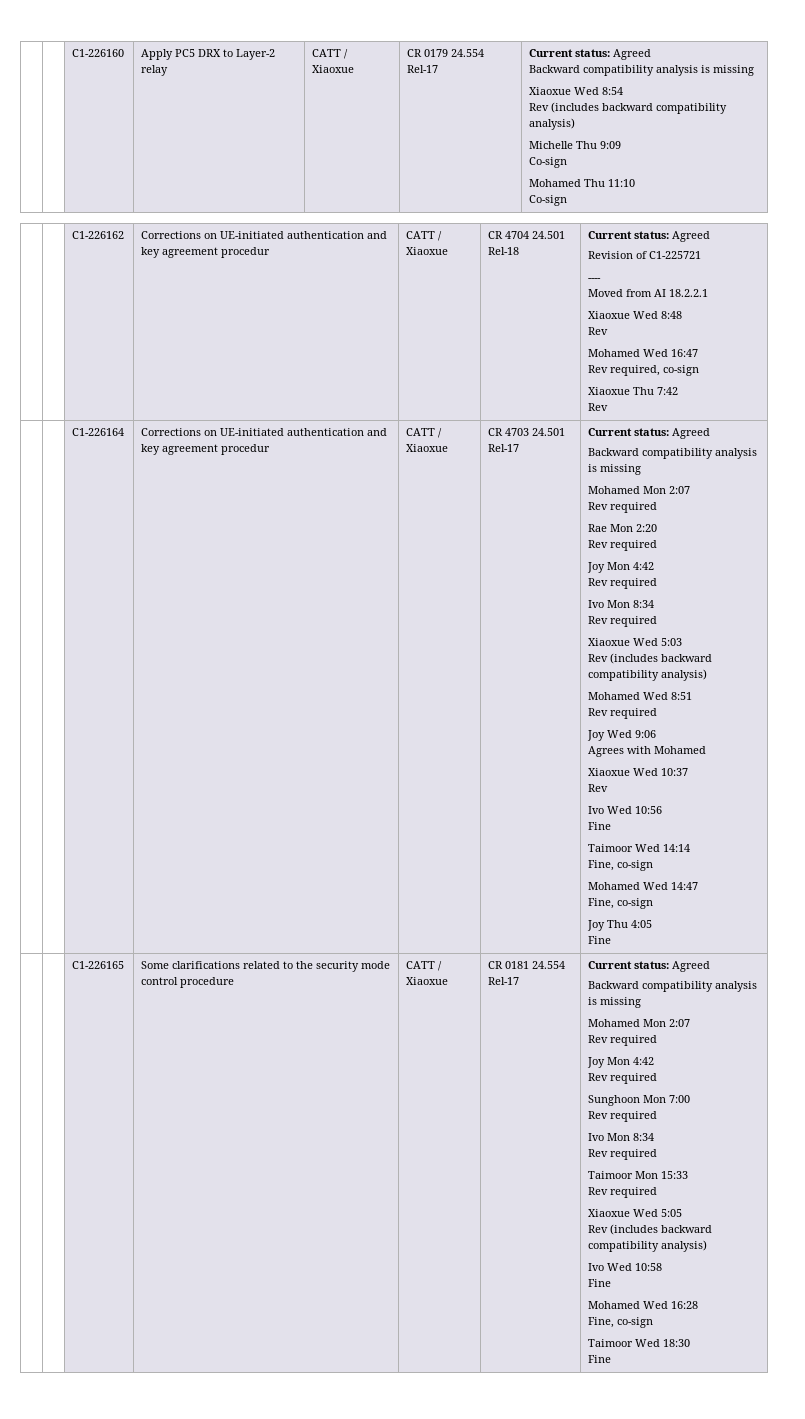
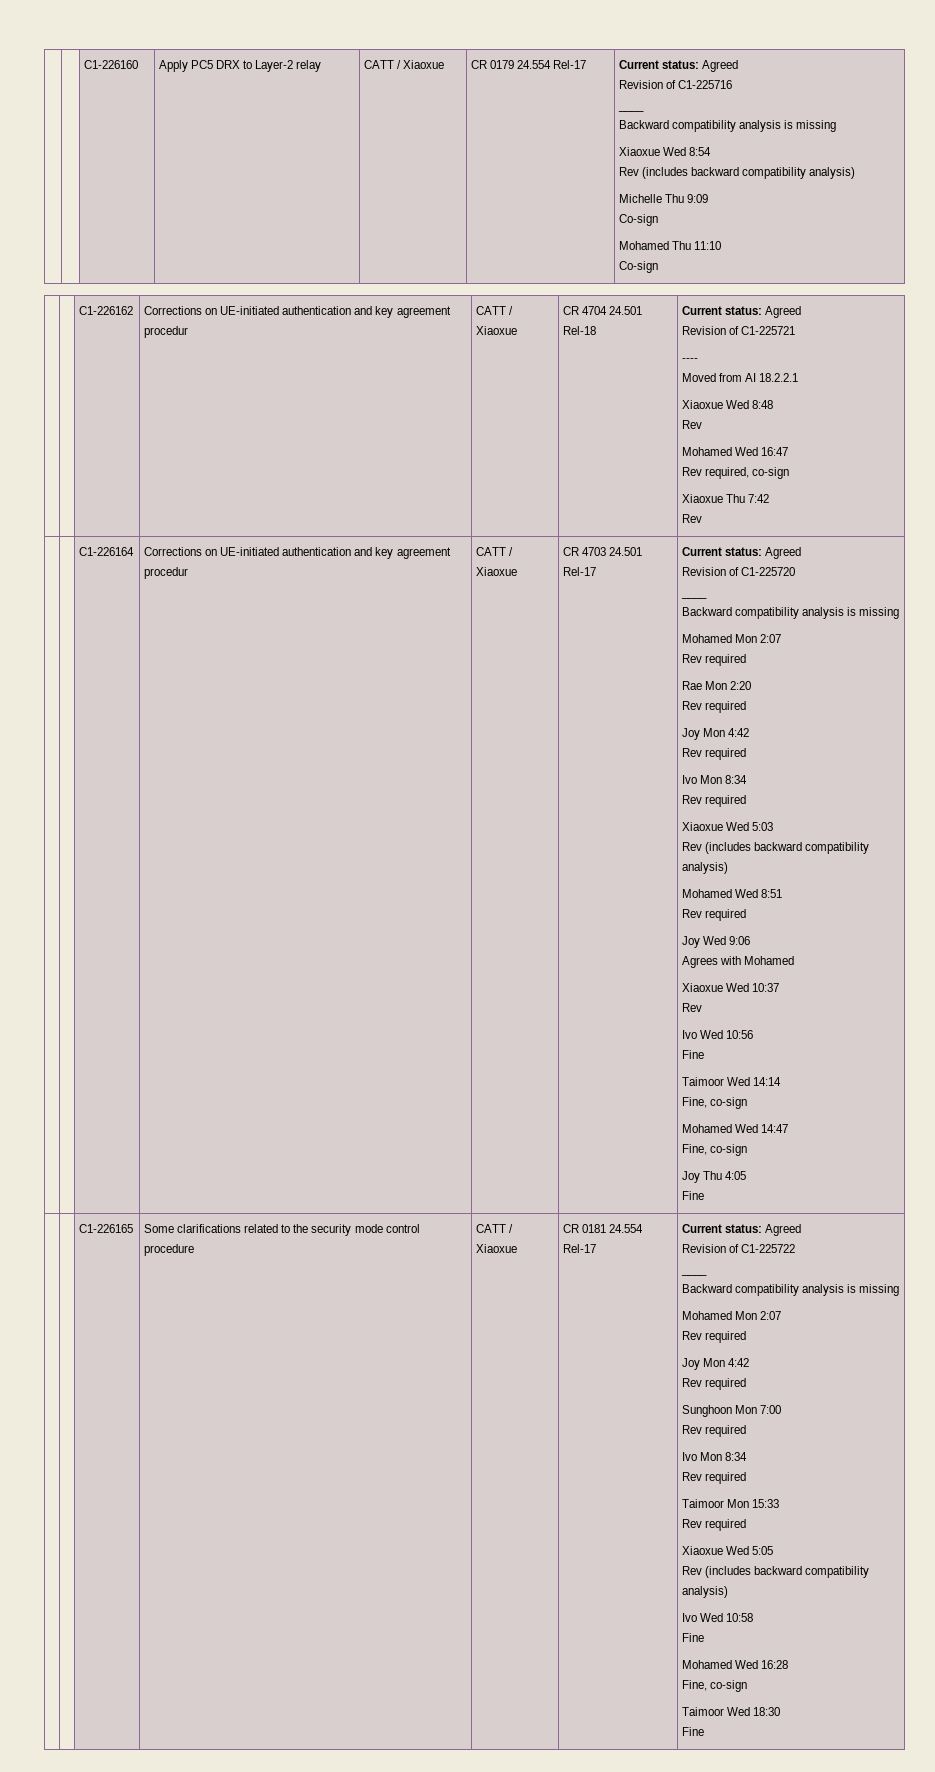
(652, 54) none -> [618,80,733,89] [617,109,644,112] // Revision of C1-225716 // ____
(711, 433) none -> [681,567,796,576] [680,596,707,599] // Revision of C1-225720 // ____
(711, 966) none -> [681,1244,796,1253] [680,1273,707,1276] // Revision of C1-225722 // ____

